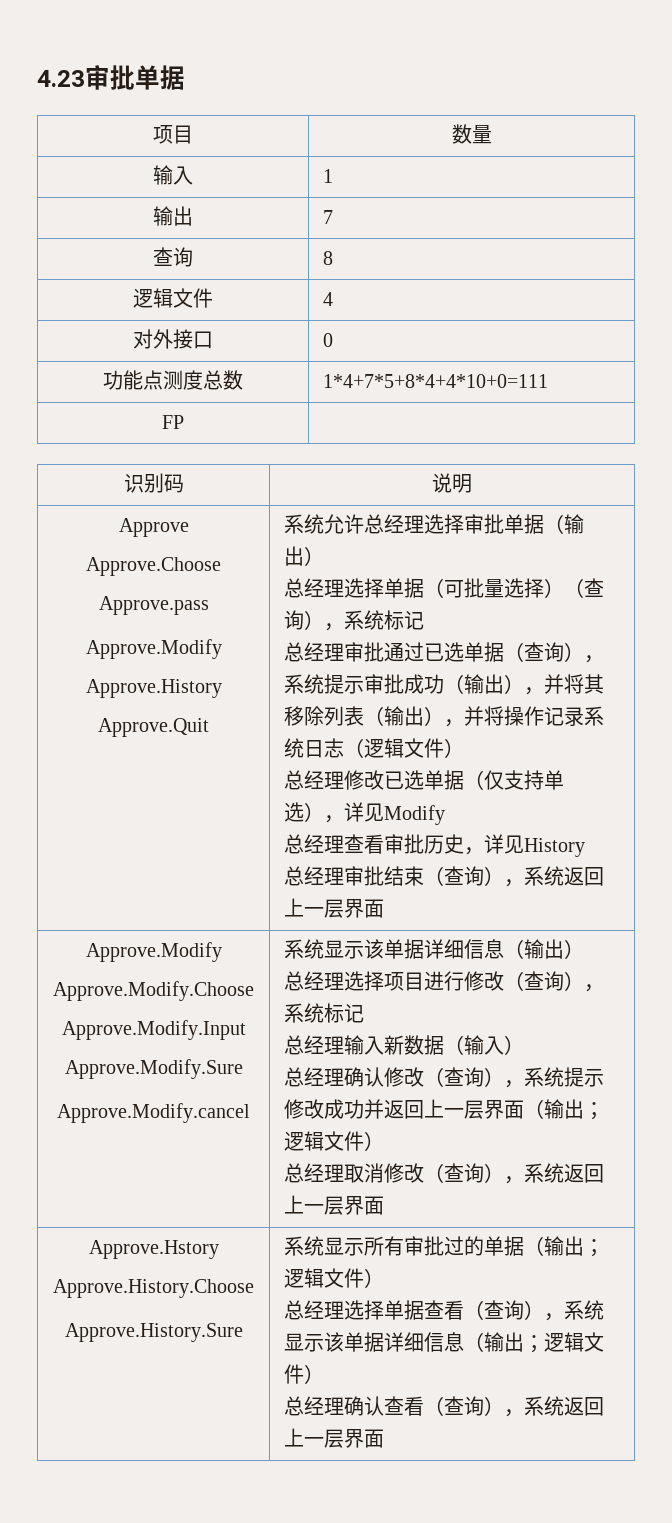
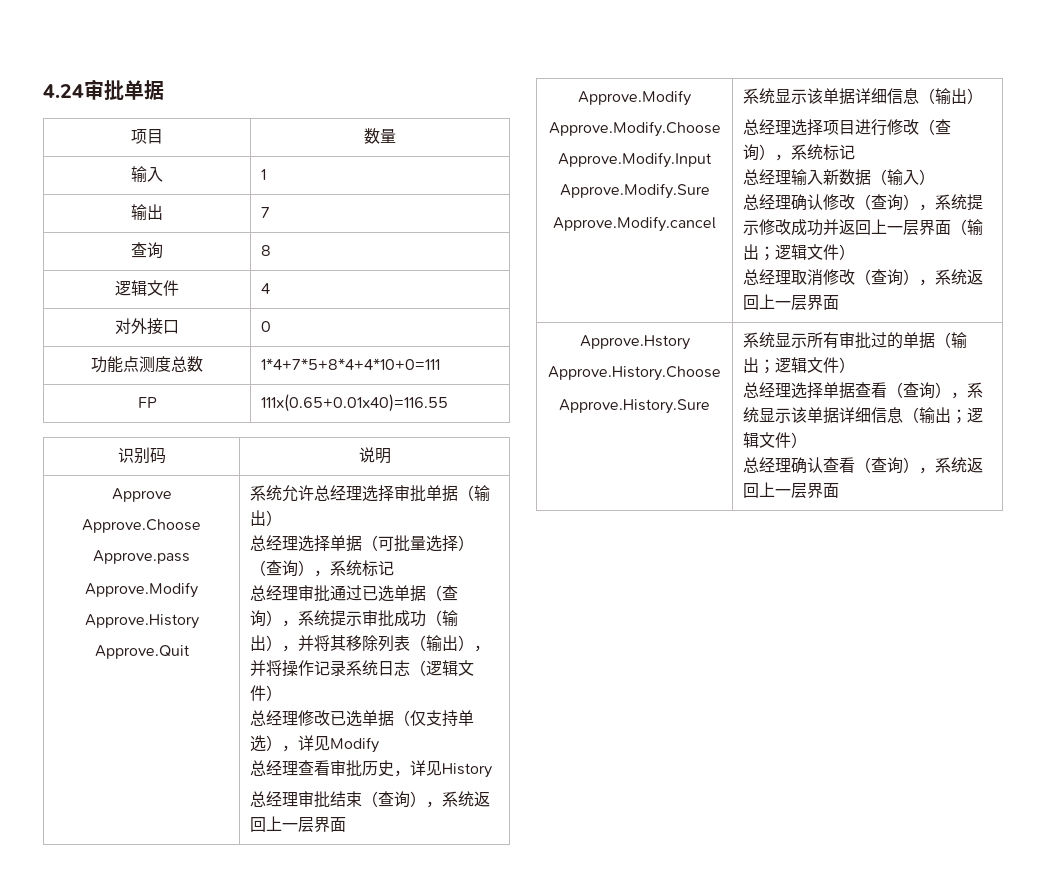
[37,70,85,87] 4.23 -> [43,84,84,98] 4.24
(184, 422) none -> [261,394,449,412] 111x(0.65+0.01x40)=116.55

